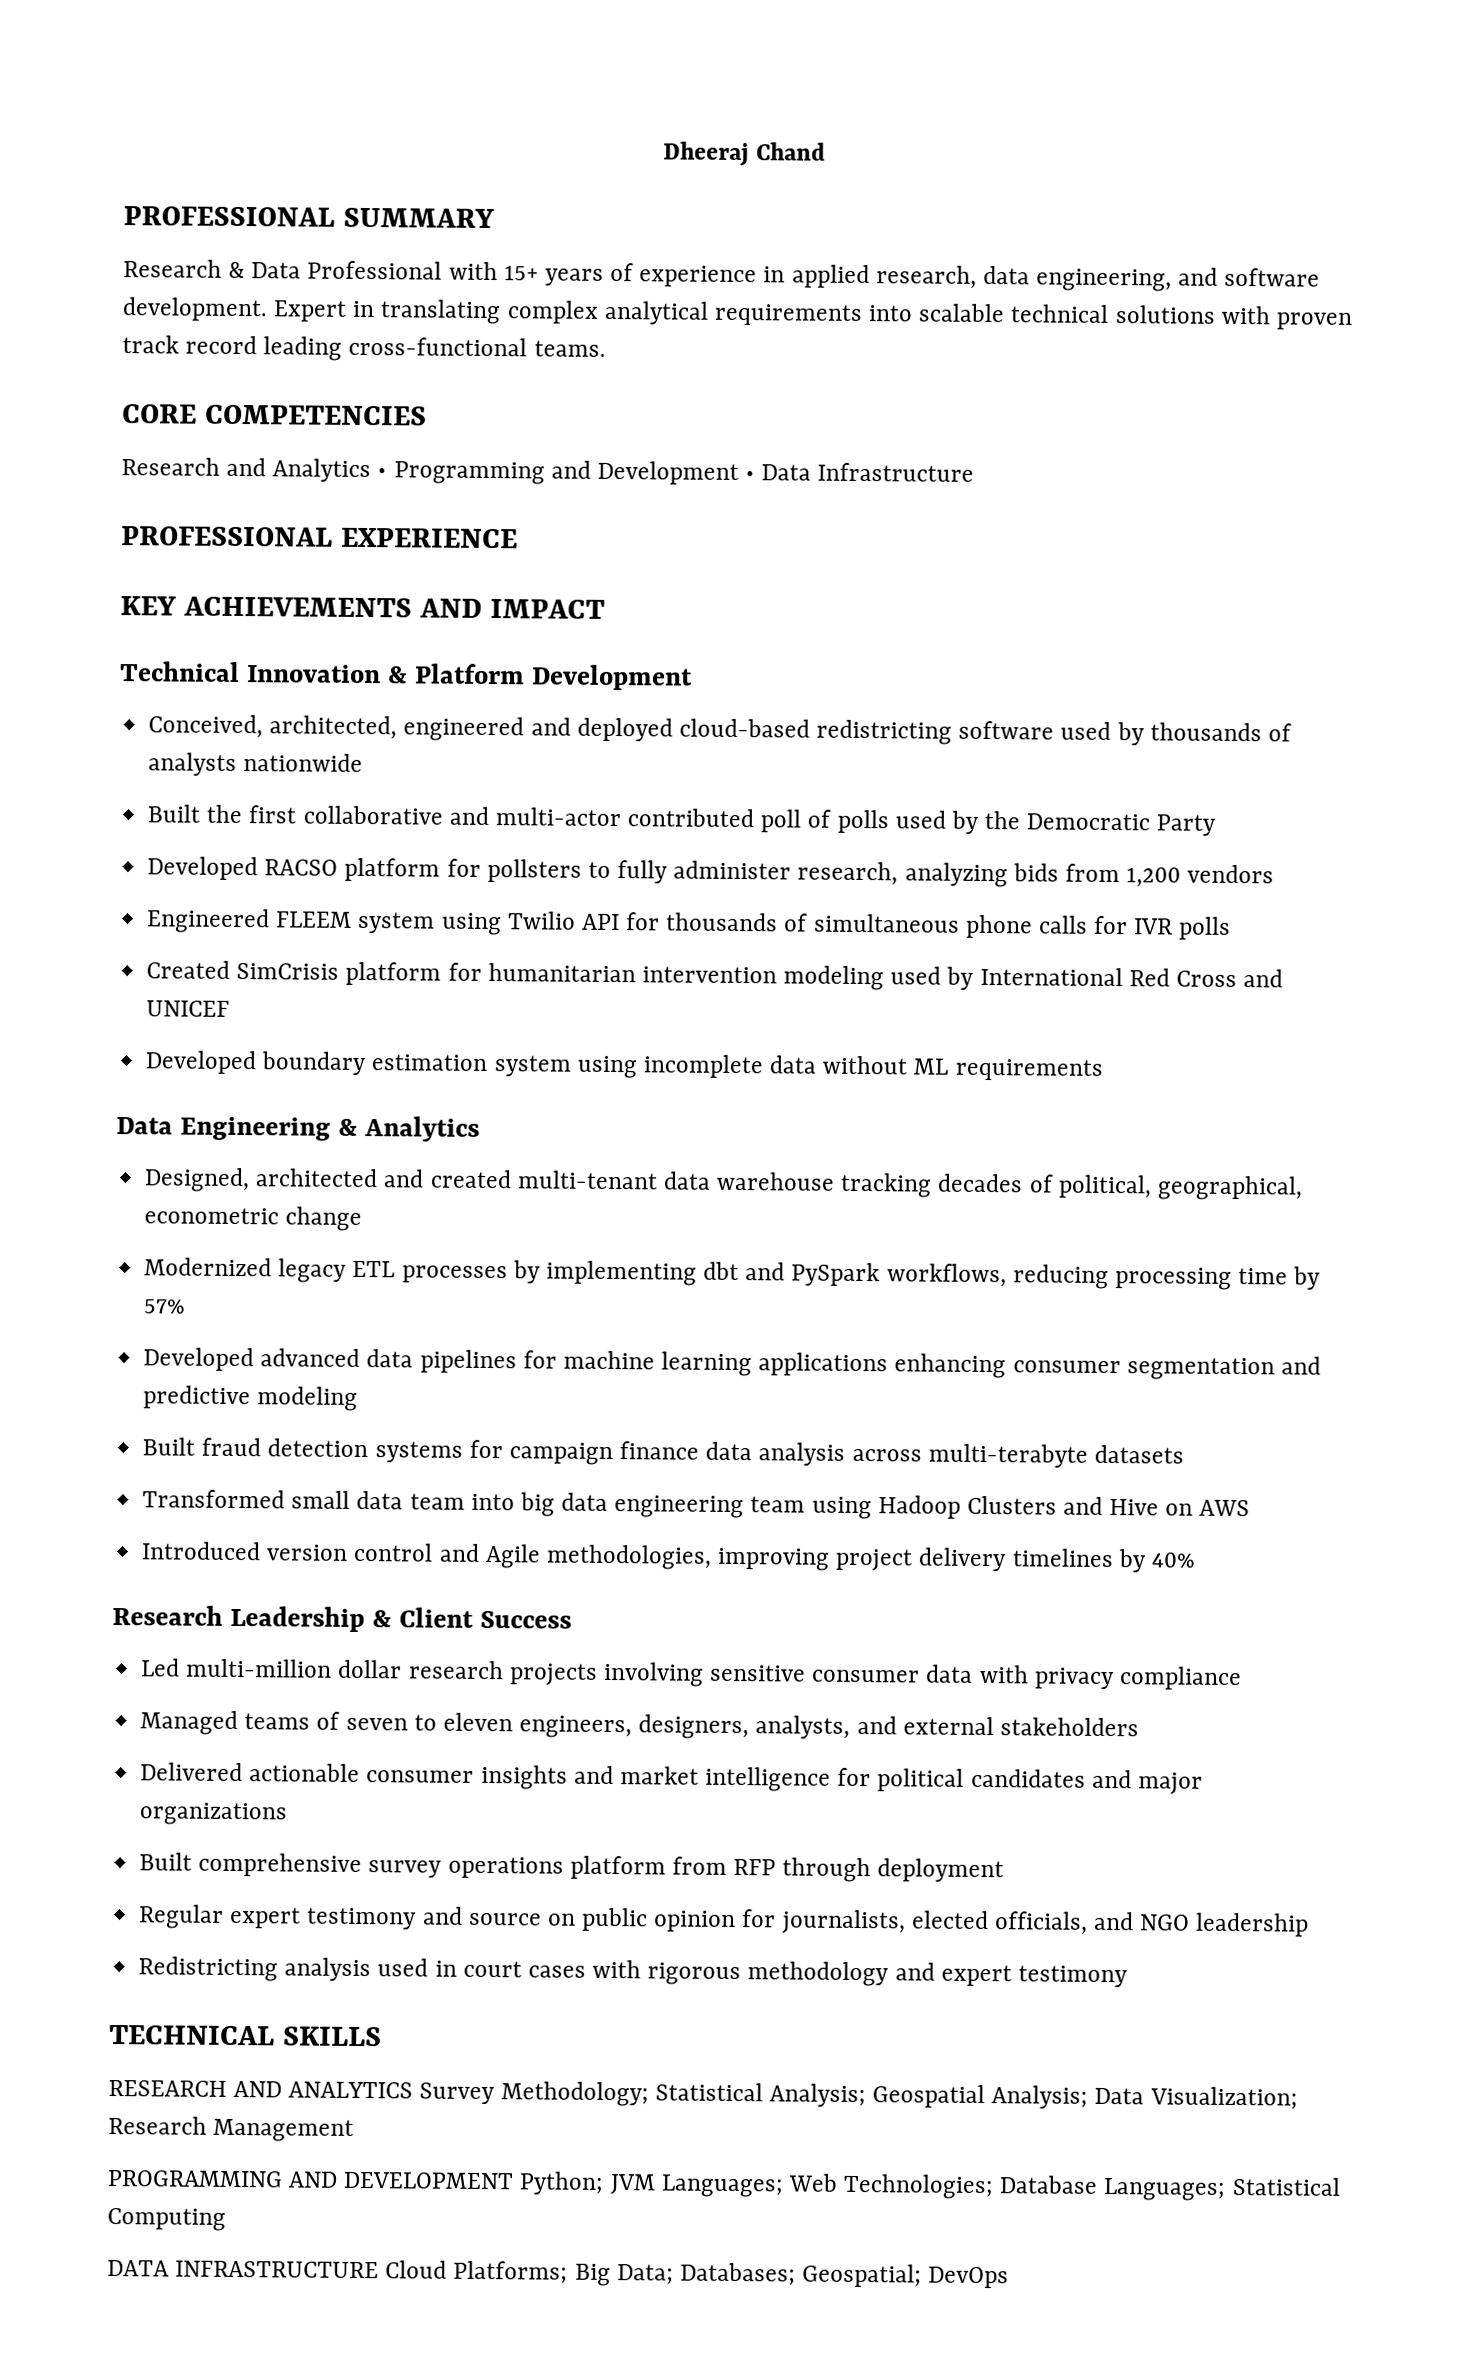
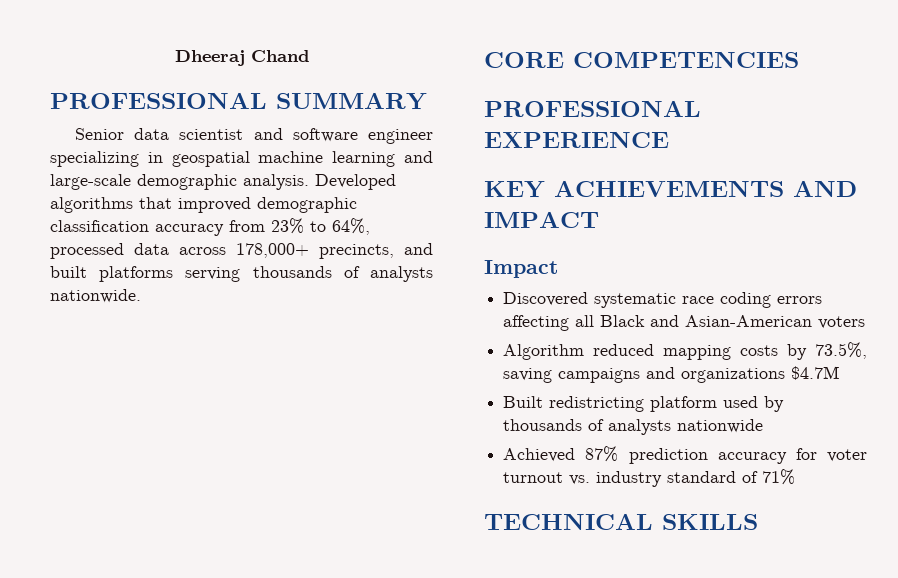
[123,259,1321,292] [122,297,1352,330] [122,335,606,361] [122,404,427,426] [121,457,975,485] Research & Data Professional with 15+ years of experience in applied research, data engineering, and software development. Expert in translating complex analytical requirements into scalable technical solutions with proven track record leading cross-functional teams. // CORE COMPETENCIES // Research and Analytics • Programming and Development • Data Infrastructure -> [74,128,433,144] [50,151,433,167] [50,174,396,190] [50,197,357,213] [50,218,370,236] [50,243,433,259] [50,266,433,282] [50,289,141,303] [484,51,799,68] Senior data scientist and software engineer specializing in geospatial machine learning and large-scale demographic analysis. Developed algorithms that improved demographic classification accuracy from 23% to 64%, processed data across 178,000+ precincts, and built platforms serving thousands of analysts nationwide. // CORE COMPETENCIES
[119,661,693,691] [148,714,1055,745] Technical Innovation & Platform Development // Conceived, architected, engineered and deployed cloud-based redistricting software -> [484,260,558,278] [503,292,823,308] [503,315,866,331] [503,342,867,360] [503,366,840,383] [503,396,718,412] Impact // Discovered systematic race coding errors affecting all Black and Asian-American voters // Algorithm reduced mapping costs by 73.5%, saving campaigns and organizations $4.7M // Built redistricting platform
[147,804,1217,836] [147,856,1275,888] [146,908,1232,940] [146,960,1284,991] [146,1000,231,1017] [145,1050,1103,1081] [116,1116,480,1142] [144,1167,1303,1201] [144,1206,363,1232] [144,1257,1322,1290] [143,1299,187,1314] [143,1347,1321,1381] [143,1385,359,1411] [142,1437,1184,1468] [142,1489,1251,1520] [141,1541,1196,1573] [112,1605,572,1633] [140,1658,1242,1691] [140,1710,1139,1740] [140,1762,1203,1795] [139,1802,288,1826] [139,1852,1005,1883] [138,1904,1310,1937] [138,1956,1128,1988] [109,2024,382,2047] [108,2079,1298,2110] [108,2115,355,2142] [107,2169,1341,2201] [107,2207,226,2231] [107,2259,1010,2289] Built the first collaborative and multi-actor contributed poll of polls used by the Democratic Party // Developed RACSO platform for pollsters to fully administer research, analyzing bids from 1,200 vendors // Engineered FLEEM system using Twilio API for thousands of simultaneous phone calls for IVR polls // Created SimCrisis platform for humanitarian intervention modeling used by International Red Cross and UNICEF // Developed boundary estimation system using incomplete data without ML requirements // Data Engineering & Analytics // Designed, architected and created multi-tenant data warehouse tracking decades of political, geographical, econometric change // Modernized legacy ETL processes by implementing dbt and PySpark workflows, reducing processing time by 57% // Developed advanced data pipelines for machine learning applications enhancing consumer segmentation and predictive modeling // Built fraud detection systems for campaign finance data analysis across multi-terabyte datasets // Transformed small data team into big data engineering team using Hadoop Clusters and Hive on AWS // Introduced version control and Agile methodologies, improving project delivery timelines by 40% // Research Leadership & Client Success // Led multi-million dollar research projects involving sensitive consumer data with privacy compliance // Managed teams of seven to eleven engineers, designers, analysts, and external stakeholders // Delivered actionable consumer insights and market intelligence for political candidates and major organizations // Built comprehensive survey operations platform from RFP through deployment // Regular expert testimony and source on public opinion for journalists, elected officials, and NGO leadership // Redistricting analysis used in court cases with rigorous methodology and expert testimony // TECHNICAL SKILLS // RESEARCH AND ANALYTICS Survey Methodology; Statistical Analysis; Geospatial Analysis; Data Visualization; Research Management // PROGRAMMING AND DEVELOPMENT Python; JVM Languages; Web Technologies; Database Languages; Statistical Computing // DATA INFRASTRUCTURE Cloud Platforms; Big Data; Databases; Geospatial; DevOps -> [503,446,867,464] [503,469,796,487] [484,513,758,530] Achieved 87% prediction accuracy for voter turnout vs. industry standard of 71% // TECHNICAL SKILLS

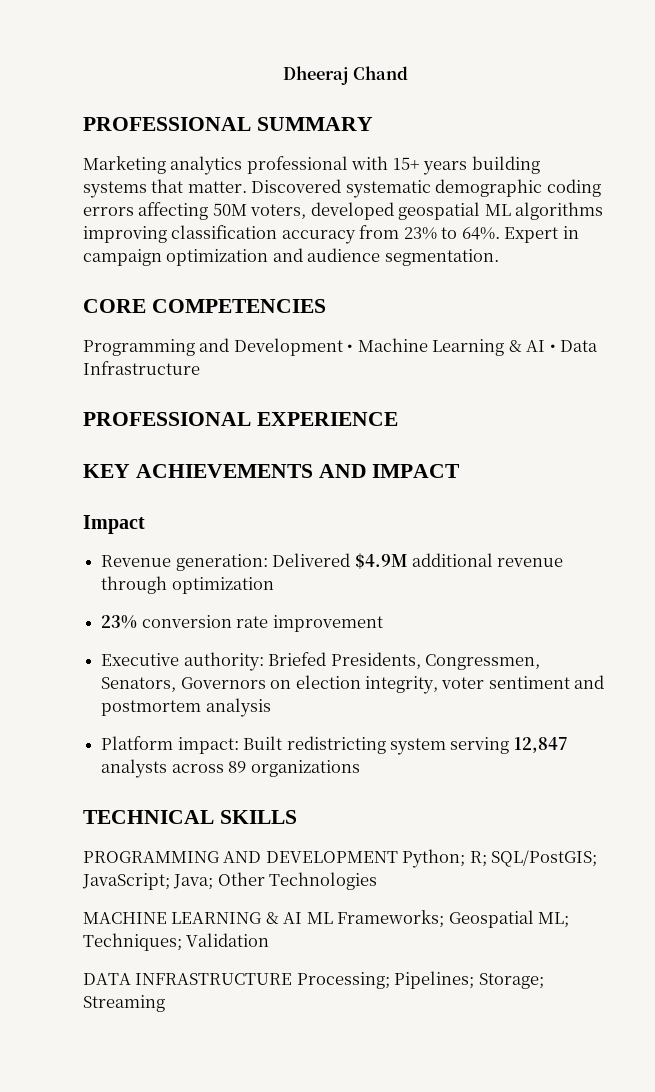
[74,128,433,144] [50,151,433,167] [50,174,396,190] [50,197,357,213] Senior data scientist and software engineer specializing in geospatial machine learning and large-scale demographic analysis. Developed algorithms that improved demographic -> [83,156,540,175] [83,179,601,198] [83,202,604,220] [83,226,167,243] Marketing analytics professional with 15+ years building systems that matter. Discovered systematic demographic coding errors affecting 50M voters, developed geospatial ML algorithms improving
[332,218,370,235] [50,243,433,259] [50,266,433,282] [50,289,141,303] [484,51,799,68] 64%, processed data across 178,000+ precincts, and built platforms serving thousands of analysts nationwide. // CORE COMPETENCIES -> [461,226,579,243] [83,248,499,266] [83,299,326,313] [83,338,599,356] [83,361,200,375] 64%. Expert in campaign optimization and audience segmentation. // CORE COMPETENCIES // Programming and Development • Machine Learning & AI • Data Infrastructure
[503,292,823,308] [503,315,866,331] [503,342,867,360] [503,366,840,383] [503,396,785,412] [503,419,764,435] [503,446,867,464] [503,469,796,487] [484,513,758,530] Discovered systematic race coding errors affecting all Black and Asian-American voters // Algorithm reduced mapping costs by 73.5%, saving campaigns and organizations $4.7M // Built redistricting platform used by thousands of analysts nationwide // Achieved 87% prediction accuracy for voter turnout vs. industry standard of 71% // TECHNICAL SKILLS -> [101,553,564,571] [101,576,274,594] [101,615,383,632] [101,652,540,671] [101,675,605,694] [101,698,271,717] [101,736,568,755] [101,759,360,778] [83,810,297,824] [83,849,598,868] [82,872,378,890] [83,910,570,928] [83,933,270,951] [83,971,544,989] [83,995,165,1012] Revenue generation: Delivered $4.9M additional revenue through optimization // 23% conversion rate improvement // Executive authority: Briefed Presidents, Congressmen, Senators, Governors on election integrity, voter sentiment and postmortem analysis // Platform impact: Built redistricting system serving 12,847 analysts across 89 organizations // TECHNICAL SKILLS // PROGRAMMING AND DEVELOPMENT Python; R; SQL/PostGIS; JavaScript; Java; Other Technologies // MACHINE LEARNING & AI ML Frameworks; Geospatial ML; Techniques; Validation // DATA INFRASTRUCTURE Processing; Pipelines; Storage; Streaming

